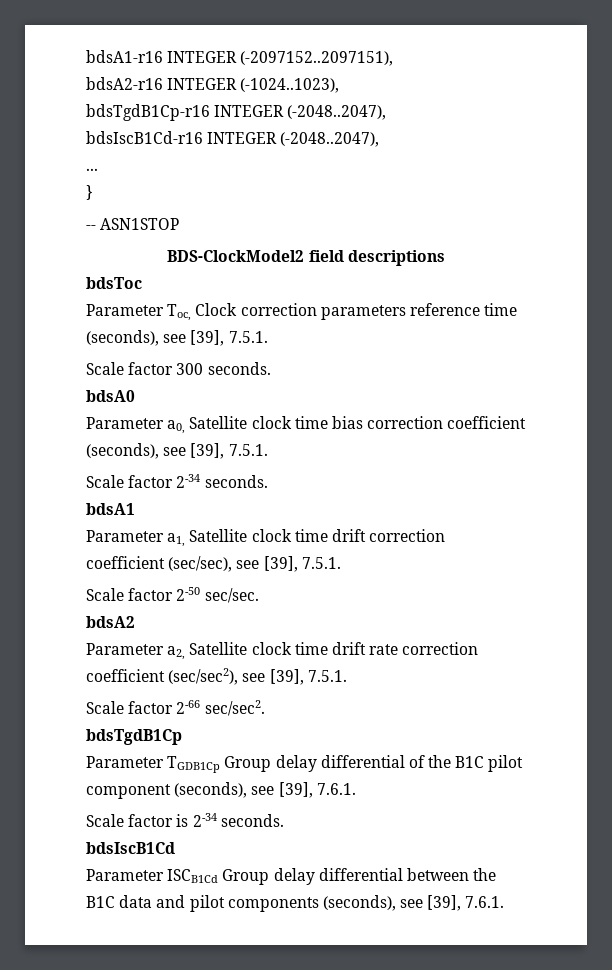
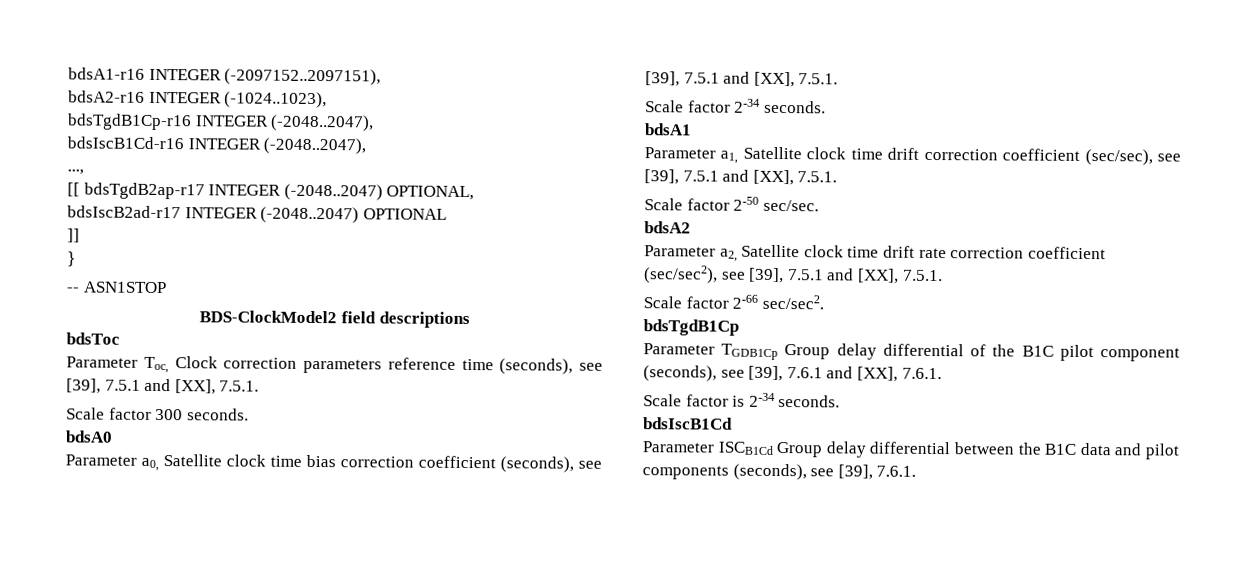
[86,168,98,171] ... -> [67,169,84,175] [67,182,475,201] [67,205,447,224] [67,228,80,243] ..., // [[ bdsTgdB2ap-r17 INTEGER (-2048..2047) OPTIONAL, // bdsIscB2ad-r17 INTEGER (-2048..2047) OPTIONAL // ]]
(225, 338) none -> [104,378,216,395] 7.5.1 and [XX],
(225, 451) none -> [683,71,795,88] 7.5.1 and [XX],
(298, 564) none -> [682,169,794,186] 7.5.1 and [XX],
(304, 677) none -> [787,268,899,284] 7.5.1 and [XX],
(313, 790) none -> [786,366,898,382] 7.6.1 and [XX],

